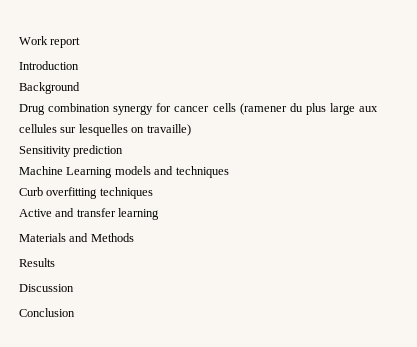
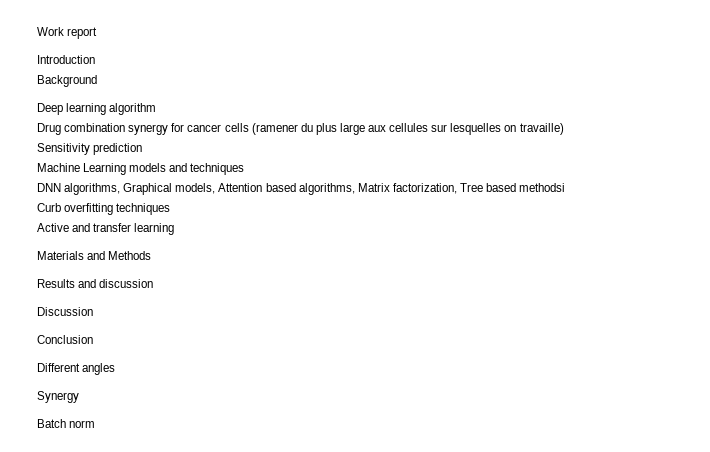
(80, 88) none -> [37,103,157,115] // Deep learning algorithm
(229, 172) none -> [37,183,566,195] // DNN algorithms, Graphical models, Attention based algorithms, Matrix factorization, Tree based methodsi
(55, 262) none -> [78,279,154,288] and discussion
(75, 312) none -> [37,363,116,375] [37,391,79,403] [37,419,96,428] // Different angles // Synergy // Batch norm

